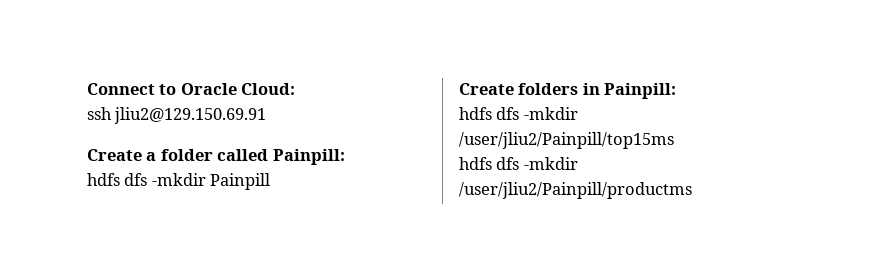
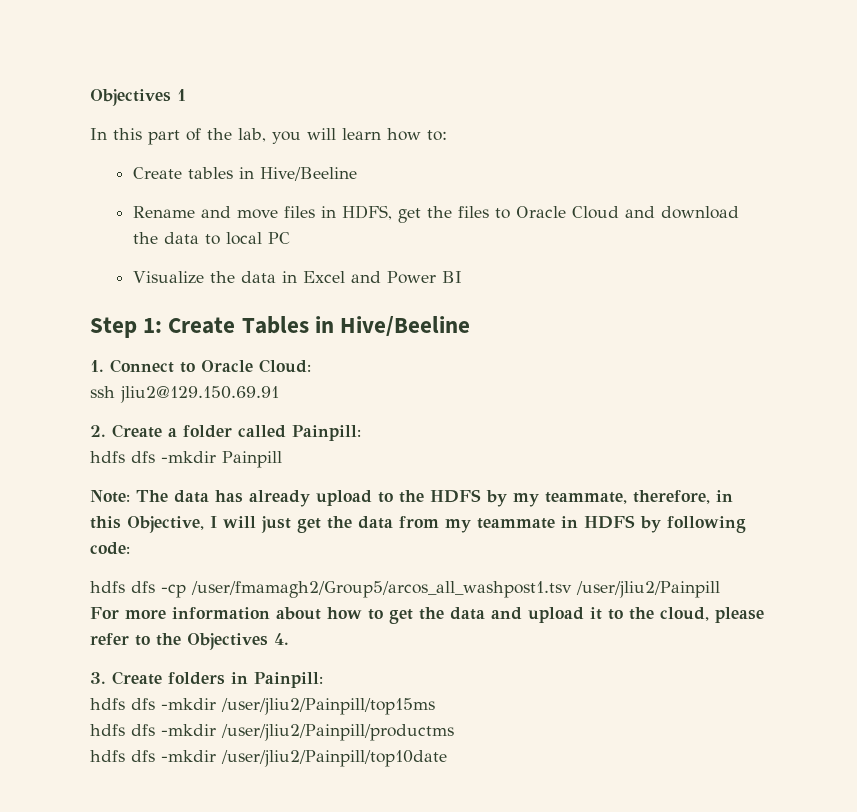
(87, 89) none -> [90,89,186,106] [90,128,447,145] [132,167,357,181] [132,205,739,223] [132,232,290,245] [132,271,462,284] [90,316,471,338] [90,360,104,372] Objectives 1 // In this part of the lab, you will learn how to: // Create tables in Hive/Beeline // Rename and move files in HDFS, get the files to Oracle Cloud and download the data to local PC // Visualize the data in Excel and Power BI // Step 1: Create Tables in Hive/Beeline // 1.
(267, 115) none -> [90,425,106,437] 2.
(271, 181) none -> [90,489,733,507] [90,515,746,533] [90,542,130,555] [90,581,720,598] [90,607,764,624] [90,633,289,650] [90,672,106,684] Note: The data has already upload to the HDFS by my teammate, therefore, in this Objective, I will just get the data from my teammate in HDFS by following code: // hdfs dfs -cp /user/fmamagh2/Group5/arcos_all_washpost1.tsv /user/jliu2/Painpill // For more information about how to get the data and upload it to the cloud, please refer to the Objectives 4. // 3.
(692, 190) none -> [90,750,447,767] // hdfs dfs -mkdir /user/jliu2/Painpill/top10date

